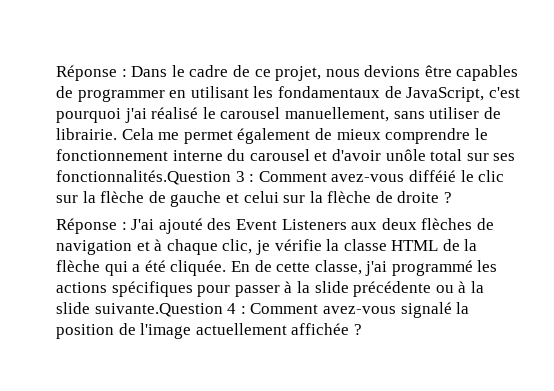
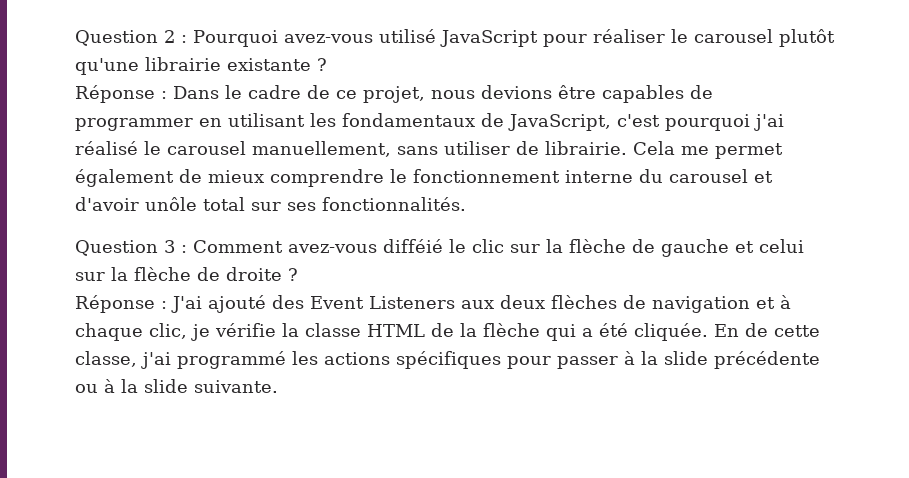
(56, 73) none -> [75,29,835,47] [75,57,327,75] Question 2 : Pourquoi avez-vous utilisé JavaScript pour réaliser le carousel plutôt qu'une librairie existante ? //
[56,170,231,185] fonctionnalités.Question -> [322,197,466,211] [75,240,158,256] fonctionnalités. // Question
[94,302,470,318] [56,323,362,339] suivante.Question 4 : Comment avez-vous signalé la position de l'image actuellement affichée ? -> [194,380,278,393] suivante.

